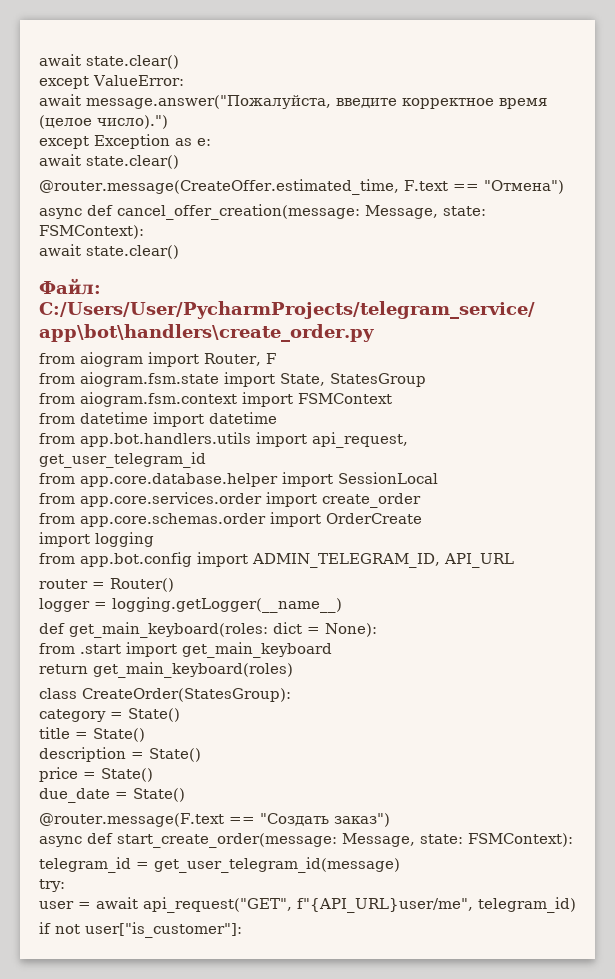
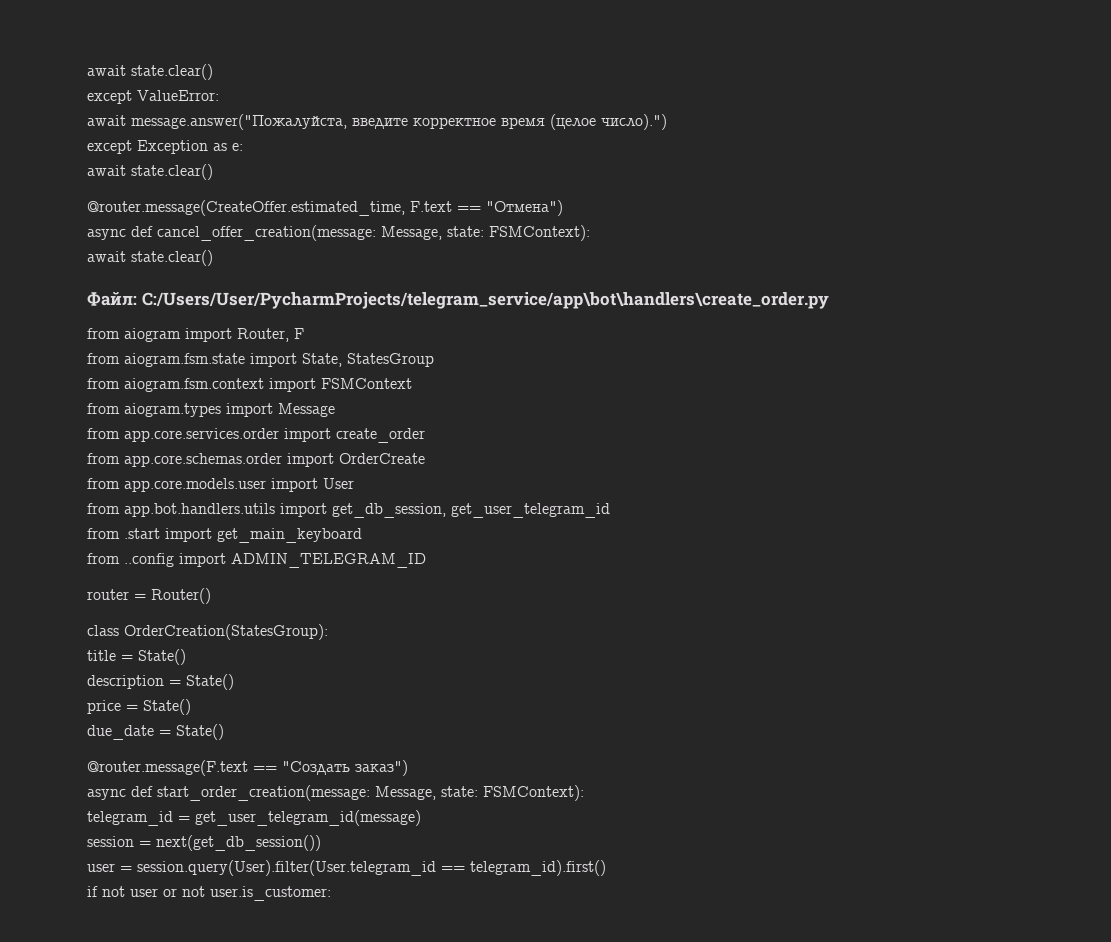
[80,412,277,427] [39,432,408,448] [39,452,206,468] [39,472,438,487] datetime import datetime // from app.bot.handlers.utils import api_request, get_user_telegram_id // from app.core.database.helper import SessionLocal -> [124,403,335,417] aiogram.types import Message
[39,532,154,547] [39,552,514,568] [39,578,174,592] [39,597,342,613] [39,622,377,638] [39,642,332,658] [39,662,293,678] [39,688,291,702] [39,708,180,722] import logging // from app.bot.config import ADMIN_TELEGRAM_ID, API_URL // router = Router() // logger = logging.getLogger(__name__) // def get_main_keyboard(roles: dict = None): // from .start import get_main_keyboard // return get_main_keyboard(roles) // class CreateOrder(StatesGroup): // category = State() -> [87,478,354,492] [87,503,610,518] [87,528,362,543] [87,553,426,568] [87,588,211,604] [87,624,328,640] from app.core.models.user import User // from app.bot.handlers.utils import get_db_session, get_user_telegram_id // from .start import get_main_keyboard // from ..config import ADMIN_TELEGRAM_ID // router = Router() // class OrderCreation(StatesGroup):
[117,833,337,848] start_create_order(message: -> [157,785,370,801] start_order_creation(message:
[39,879,65,892] try: -> [87,835,321,851] session = next(get_db_session())
[96,897,576,913] [39,922,242,938] await api_request("GET", f"{API_URL}user/me", telegram_id) // if not user["is_customer"]: -> [137,860,606,876] [87,886,331,901] session.query(User).filter(User.telegram_id == telegram_id).first() // if not user or not user.is_customer:

